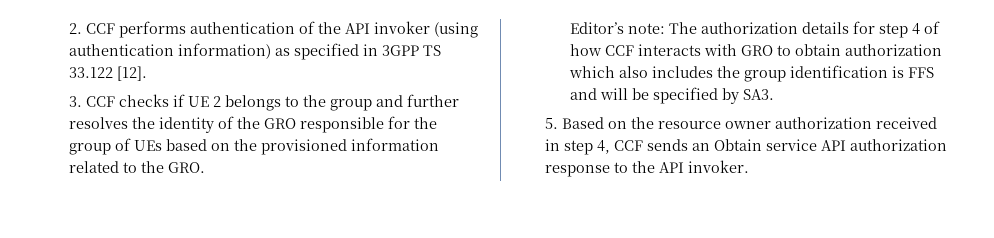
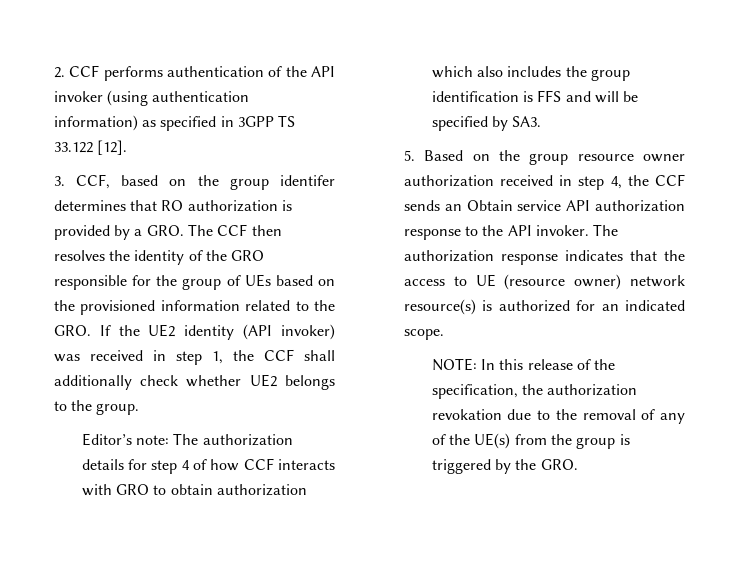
[86,94,460,111] CCF checks if UE 2 belongs to the group and further -> [76,174,335,190] [53,200,293,212] [53,224,282,240] CCF, based on the group identifer determines that RO authorization is provided by a GRO. The CCF then
(206, 167) none -> [99,324,336,340] [53,349,335,365] [53,374,336,390] [53,400,140,415] If the UE2 identity (API invoker) was received in step 1, the CCF shall additionally check whether UE2 belongs to the group.
(655, 123) none -> [529,153,569,165] group
(611, 147) none -> [627,175,649,186] the
(750, 166) none -> [593,224,619,236] [403,250,685,265] [403,274,685,290] [403,299,686,315] [403,329,444,340] [431,358,616,371] [431,384,638,399] [431,409,685,424] [431,433,630,449] [431,459,578,474] The authorization response indicates that the access to UE (resource owner) network resource(s) is authorized for an indicated scope. // NOTE: In this release of the specification, the authorization revokation due to the removal of any of the UE(s) from the group is triggered by the GRO.

